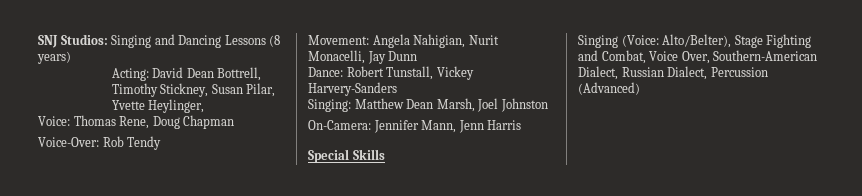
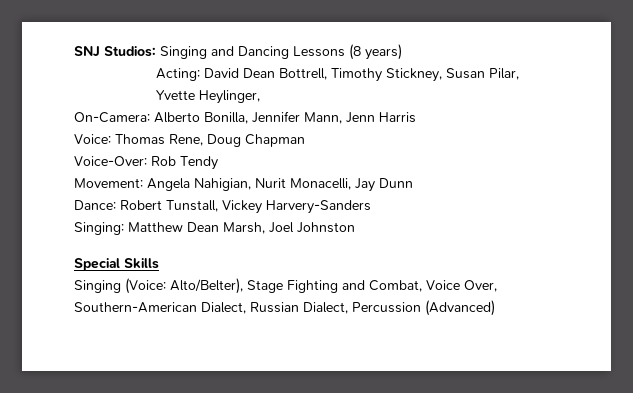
(205, 106) none -> [74,111,416,124] // On-Camera: Alberto Bonilla, Jennifer Mann, Jenn Harris
[308,120,522,133] // On-Camera: Jennifer Mann, Jenn Harris -> (355, 227) none

